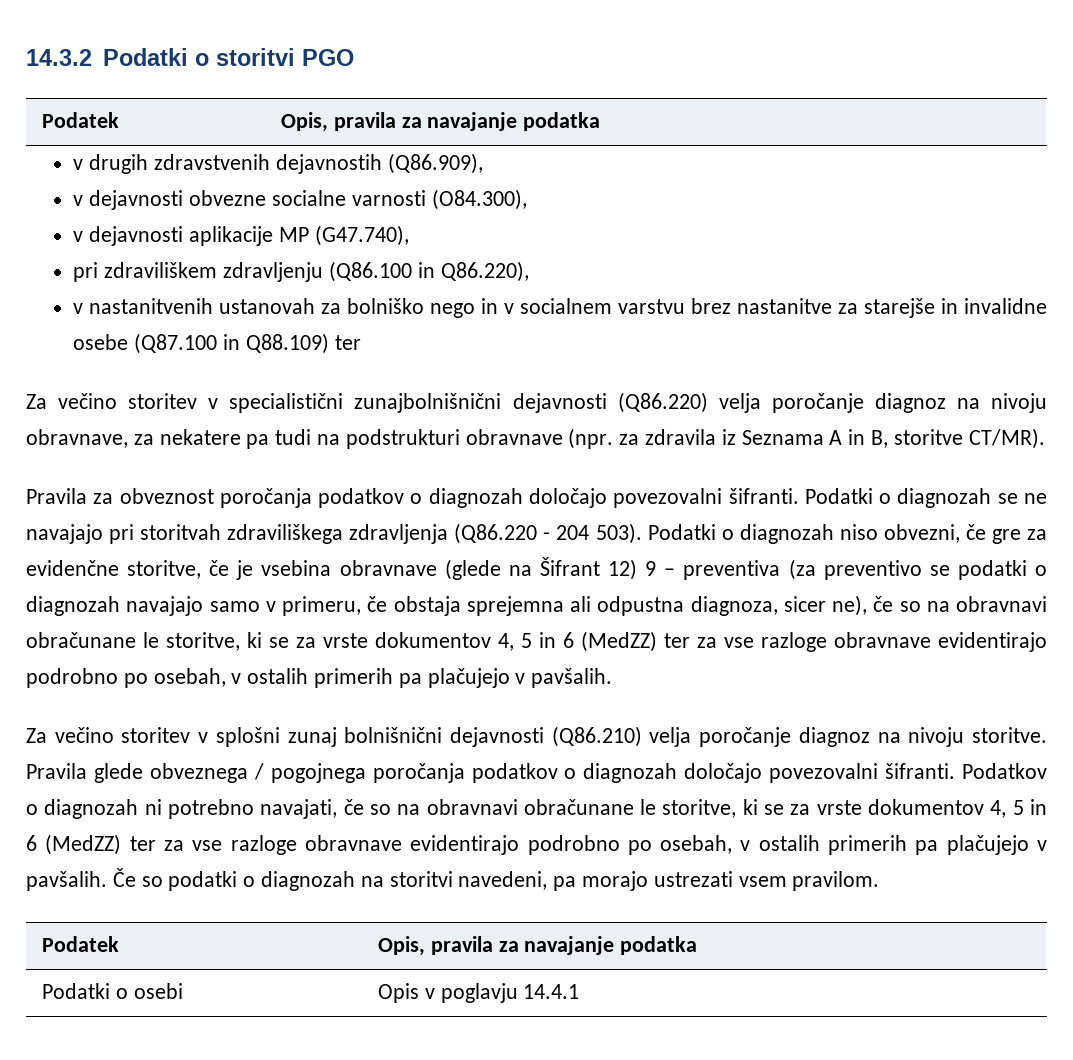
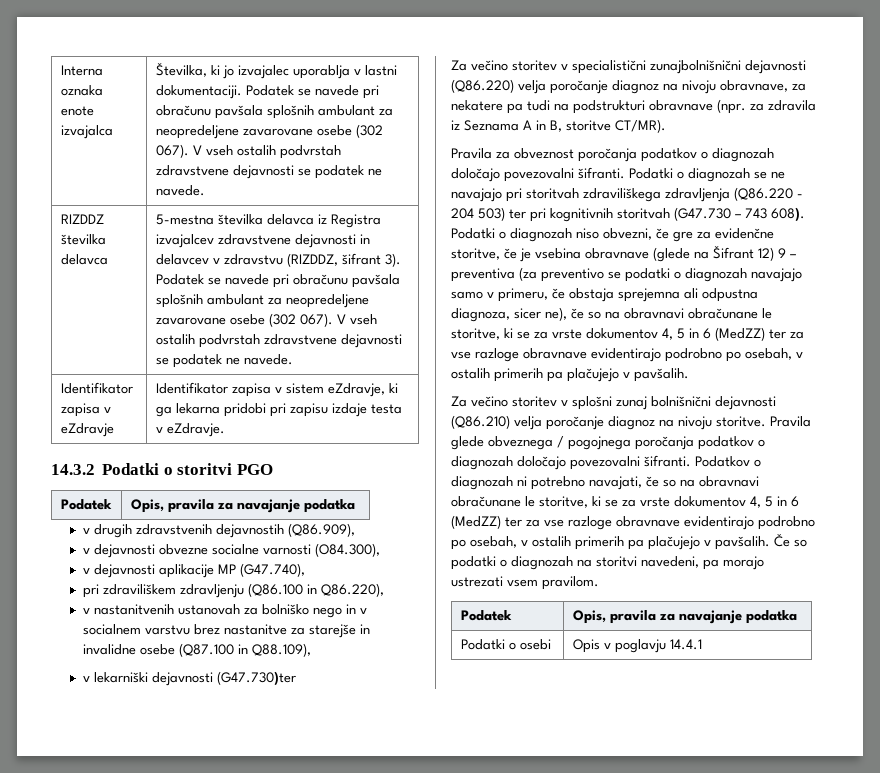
(26, 57) none -> [60,65,103,76] [60,85,103,96] [60,106,94,116] [60,125,113,139] [155,63,397,79] [155,85,379,99] [155,105,393,119] [155,124,383,139] [155,144,341,159] [155,165,382,179] [155,185,205,196] [60,214,104,224] [60,234,106,245] [60,254,108,265] [155,214,381,228] [155,234,370,248] [155,253,401,267] [155,274,400,288] [155,294,369,308] [155,313,377,327] [155,334,402,348] [155,354,293,368] [60,382,133,394] [60,403,111,417] [60,423,114,437] [155,382,398,397] [155,403,402,417] [155,423,225,437] Interna oznaka enote izvajalca | Številka, ki jo izvajalec uporablja v lastni dokumentaciji. Podatek se navede pri obračunu pavšala splošnih ambulant za neopredeljene zavarovane osebe (302 067). V vseh ostalih podvrstah zdravstvene dejavnosti se podatek ne navede. // RIZDDZ številka delavca | 5-mestna številka delavca iz Registra izvajalcev zdravstvene dejavnosti in delavcev v zdravstvu (RIZDDZ, šifrant 3). Podatek se navede pri obračunu pavšala splošnih ambulant za neopredeljene zavarovane osebe (302 067). V vseh ostalih podvrstah zdravstvene dejavnosti se podatek ne navede. // Identifikator zapisa v eZdravje | Identifikator zapisa v sistem eZdravje, ki ga lekarna pridobi pri zapisu izdaje testa v eZdravje. //
[245,333,361,354] Q88.109) ter -> [252,643,312,657] [83,671,297,686] Q88.109), // v lekarniški dejavnosti (G47.730)ter
[595,523,642,544] 503). -> [478,207,805,222] 503) ter pri kognitivnih storitvah (G47.730 – 743 608).

